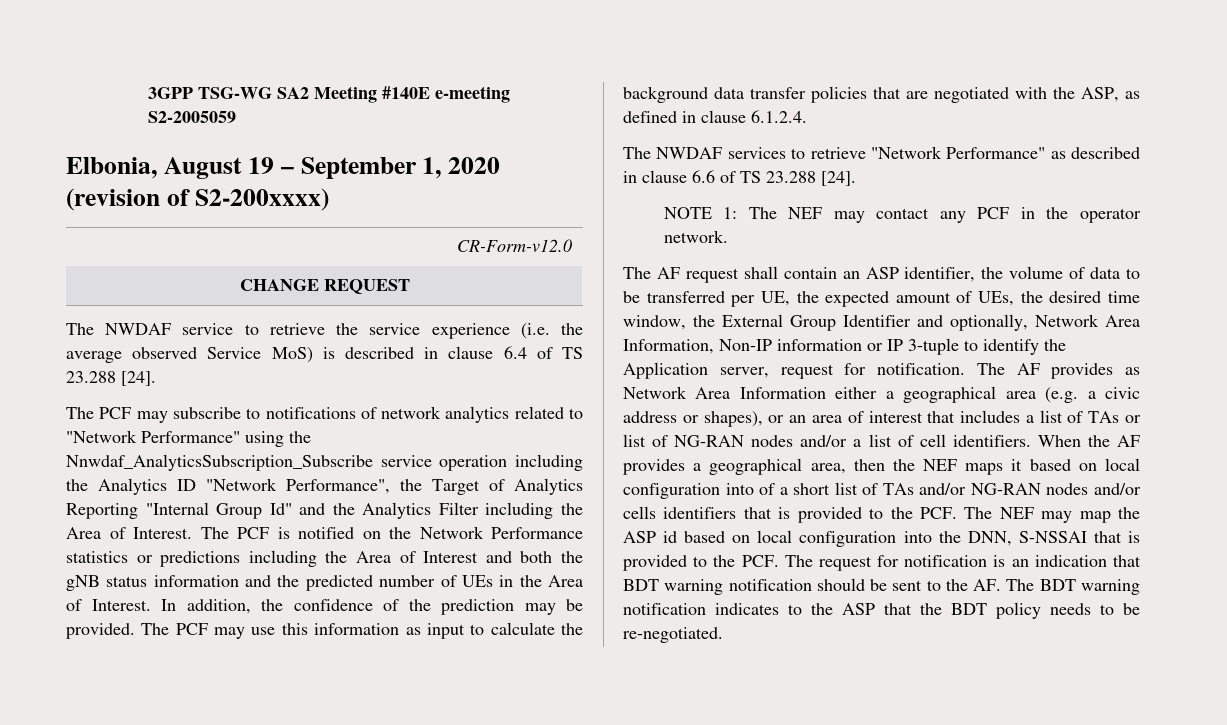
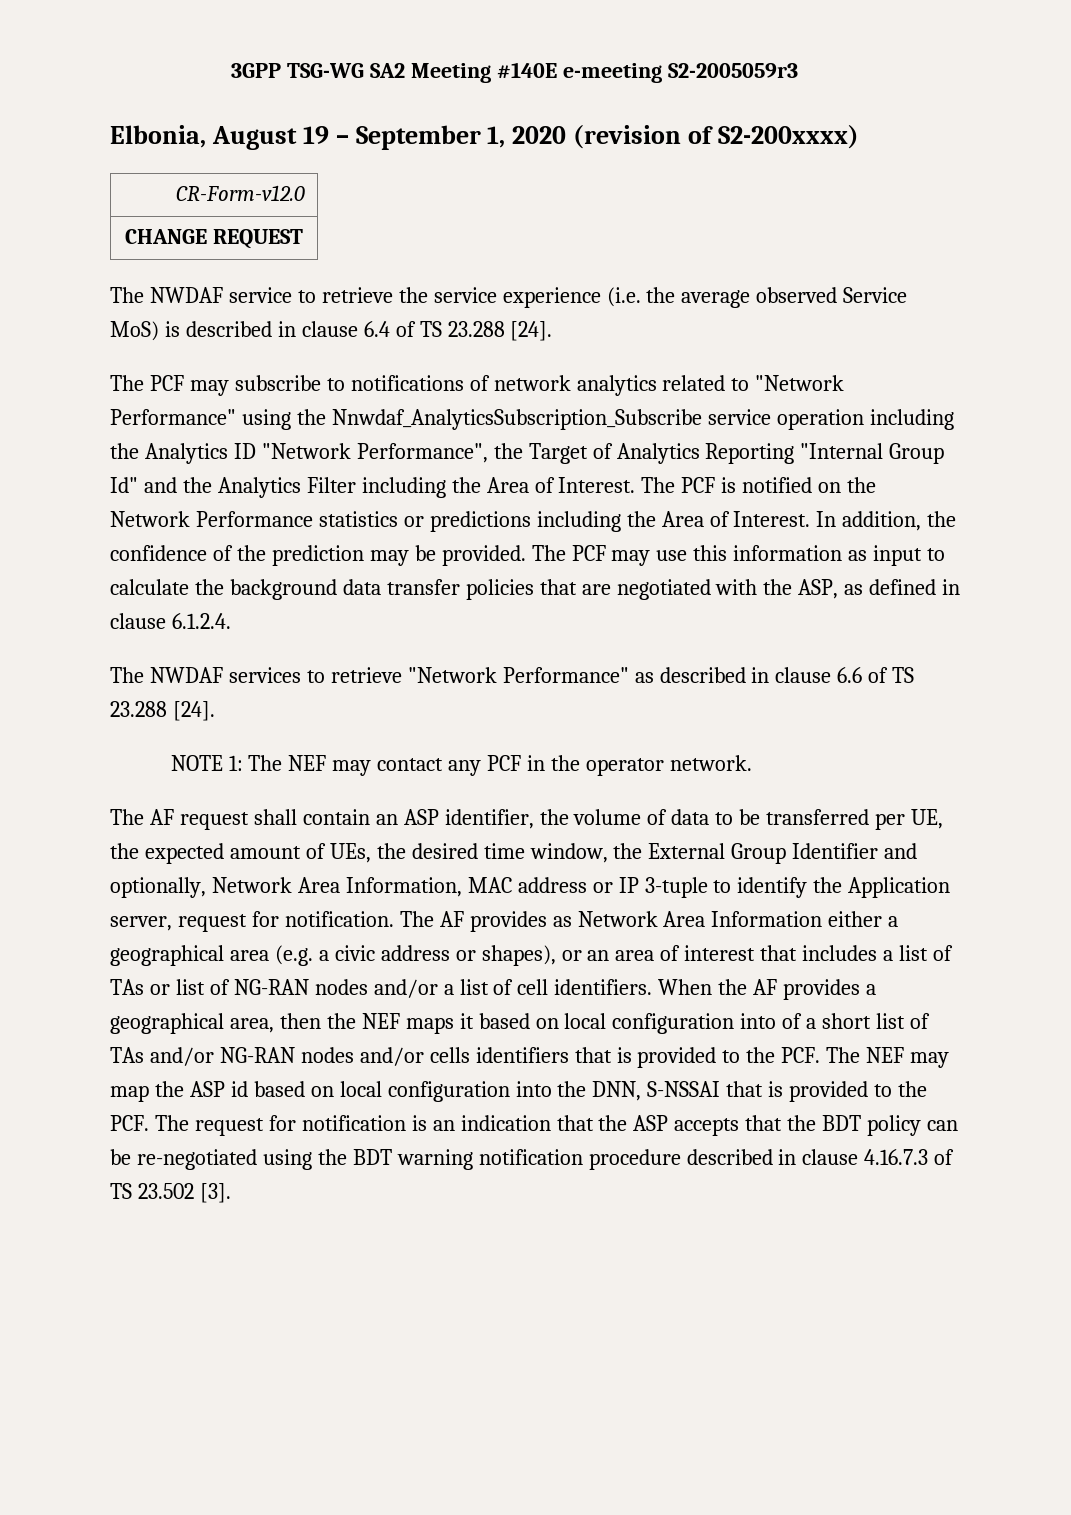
[147,111,236,123] S2-2005059 -> [667,63,798,78] S2-2005059r3
[423,551,584,563] [66,575,584,591] [66,599,82,611] Interest and both the gNB status information and the predicted number of UEs in the Area of -> (730, 519) none
[719,339,862,351] Non-IP information -> [467,877,587,893] MAC address
[623,578,1140,595] [623,603,875,615] BDT warning notification should be sent to the AF. The BDT warning notification indicates to the ASP -> [598,1115,740,1136] the ASP accepts
[1050,603,1140,615] [623,627,723,643] needs to be re-negotiated. -> [927,1120,959,1131] [110,1149,955,1170] [110,1183,231,1203] can be re-negotiated using the BDT warning notification procedure described in clause 4.16.7.3 of TS 23.502 [3].

